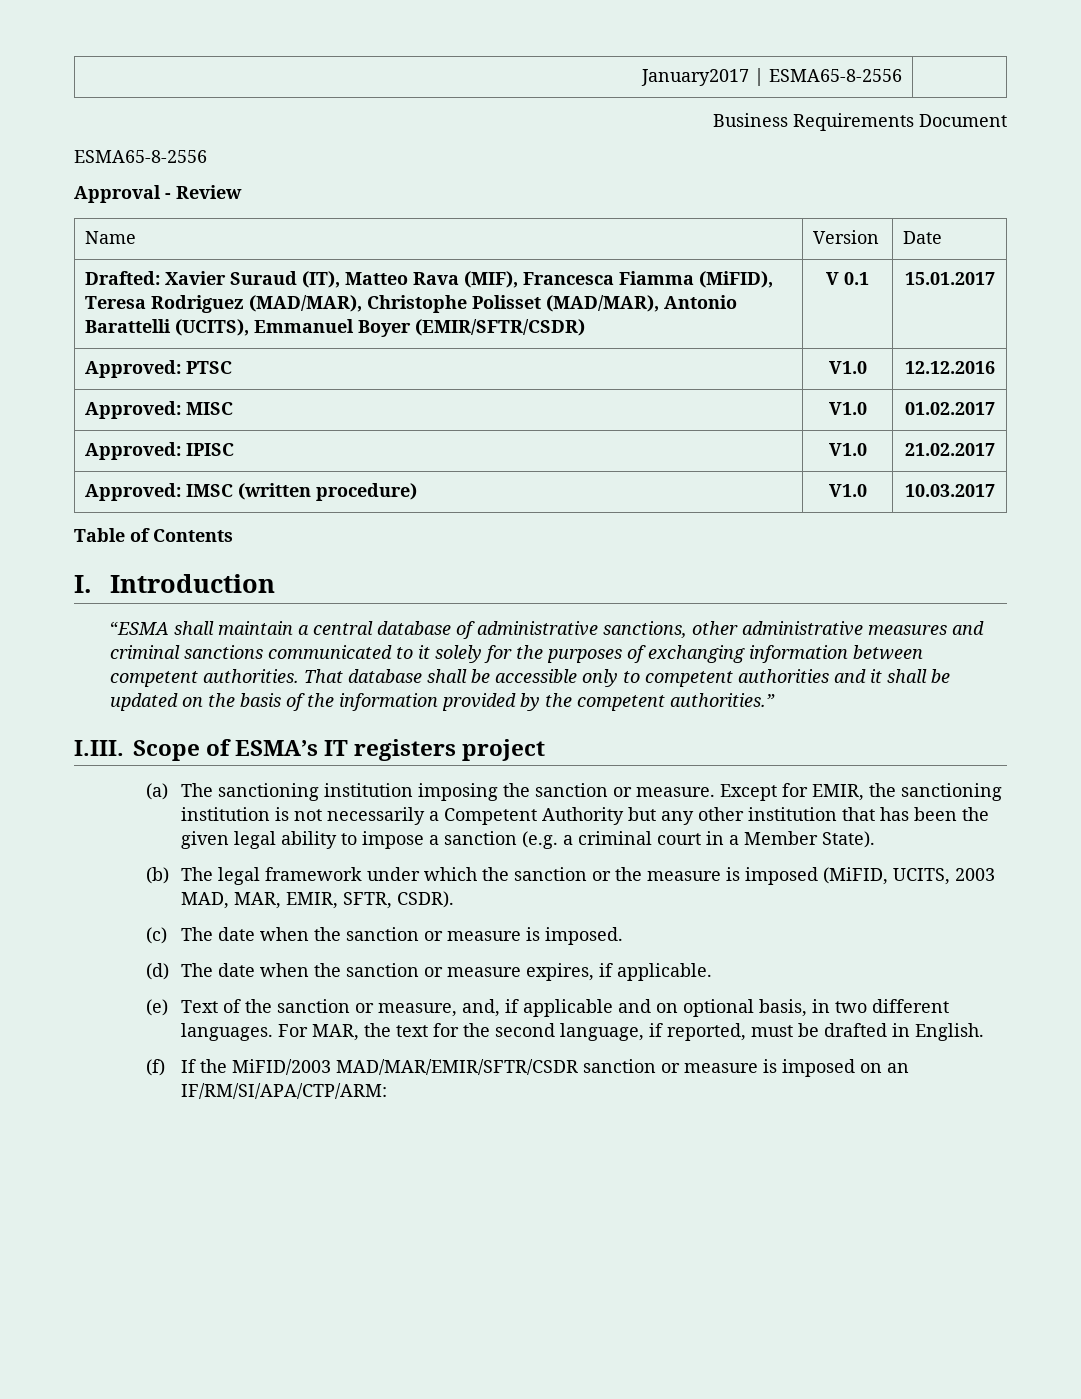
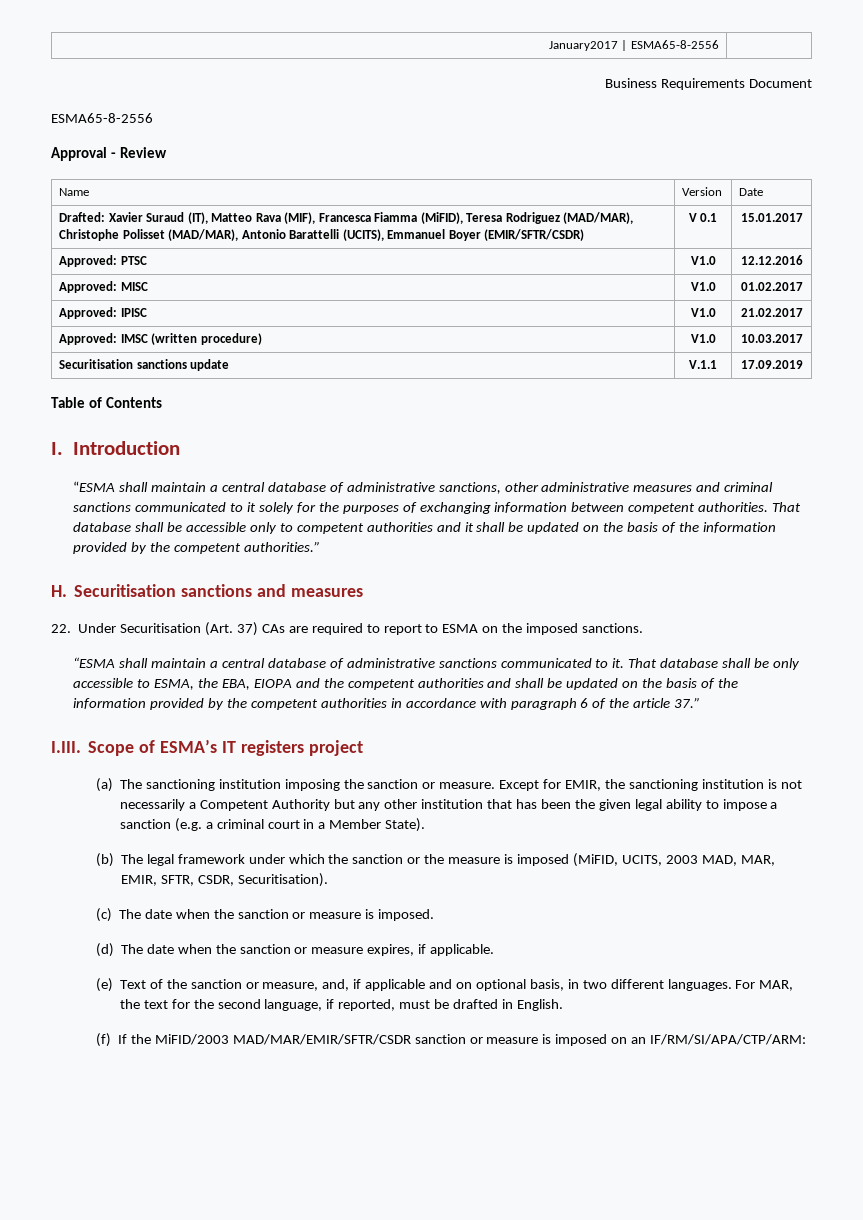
(995, 490) none -> [59,359,230,371] [689,360,717,369] [740,360,803,369] // Securitisation sanctions update | V.1.1 | 17.09.2019
(775, 700) none -> [51,584,363,597] [51,622,644,636] [73,657,800,670] [73,678,738,690] [73,697,701,710] // H. Securitisation sanctions and measures // 22. Under Securitisation (Art. 37) CAs are required to report to ESMA on the imposed sanctions. // “ESMA shall maintain a central database of administrative sanctions communicated to it. That database shall be only accessible to ESMA, the EBA, EIOPA and the competent authorities and shall be updated on the basis of the information provided by the competent authorities in accordance with paragraph 6 of the article 37.”
[397,891,455,908] CSDR). -> [197,873,328,887] CSDR, Securitisation).

